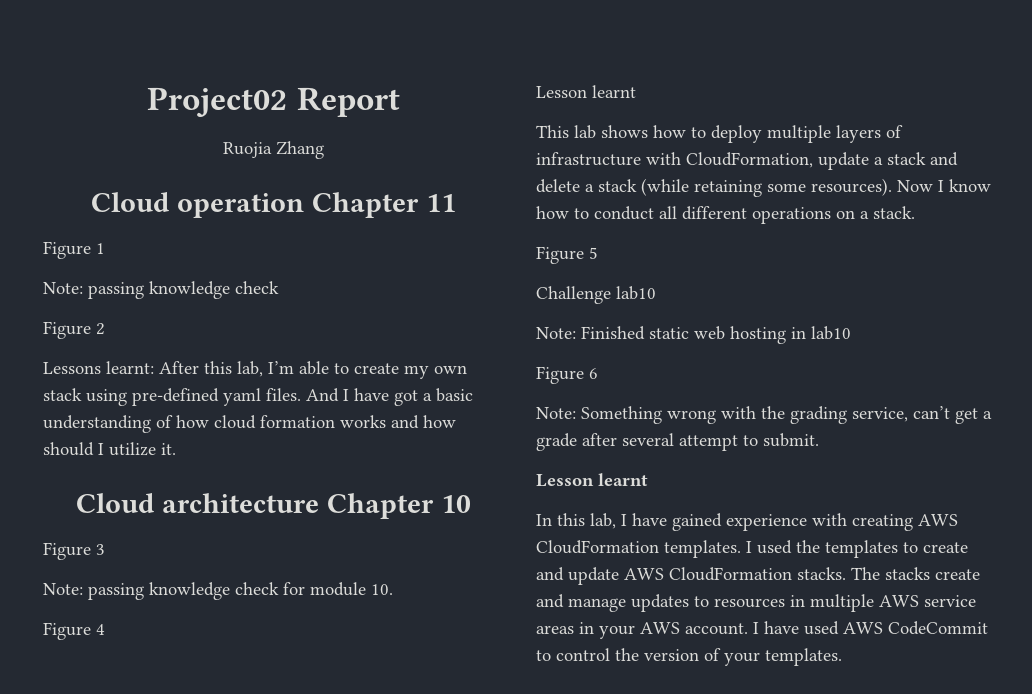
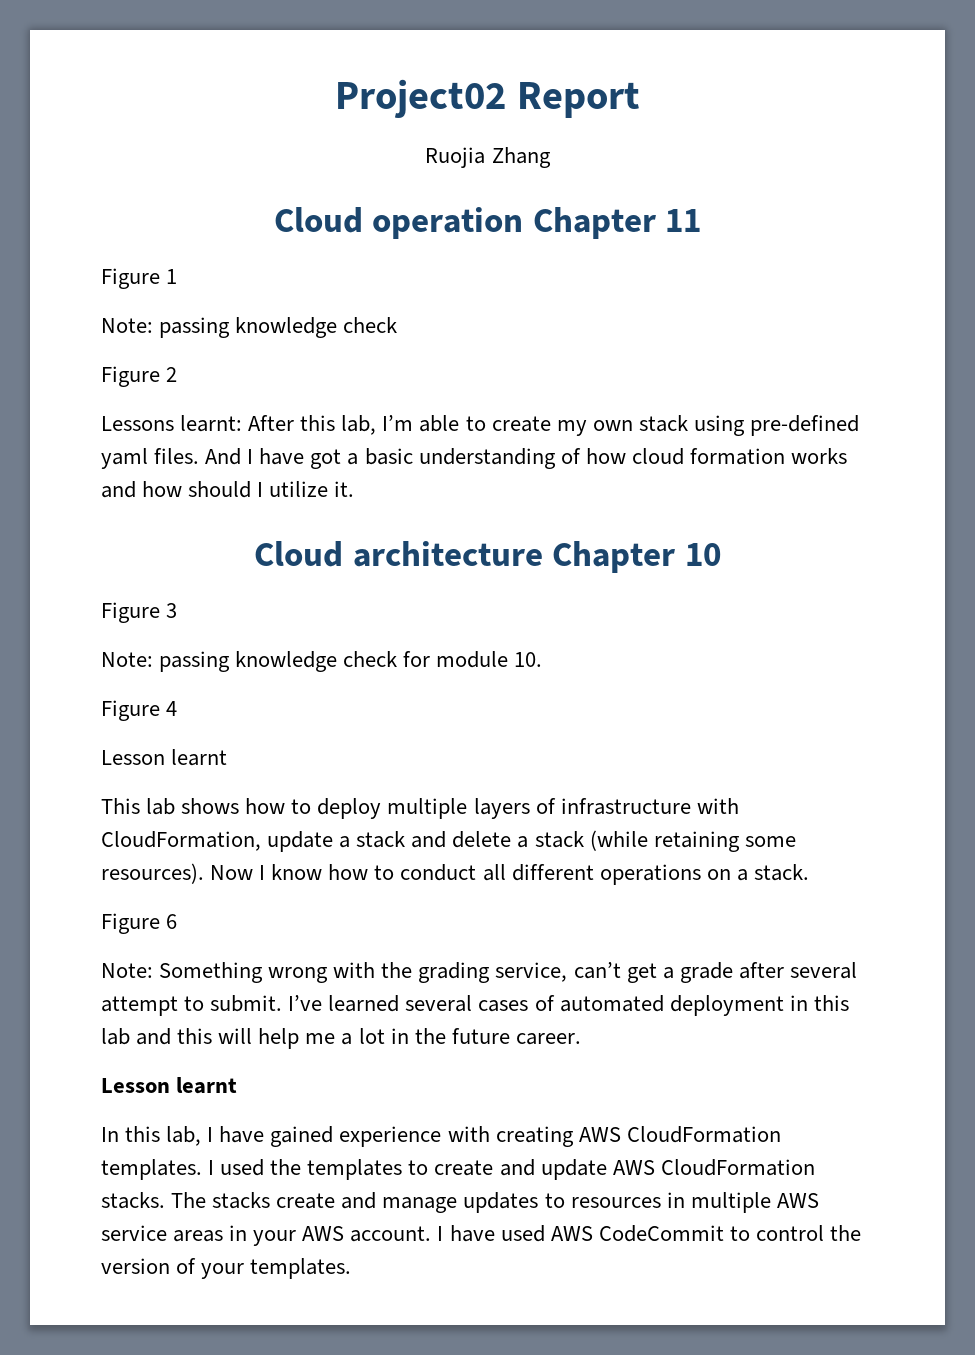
[536,246,598,264] [536,286,656,304] [536,326,851,344] // Figure 5 // Challenge lab10 // Note: Finished static web hosting in lab10 -> (809, 872) none
(819, 440) none -> [288,995,849,1016] [101,1028,581,1049] I’ve learned several cases of automated deployment in this lab and this will help me a lot in the future career.

